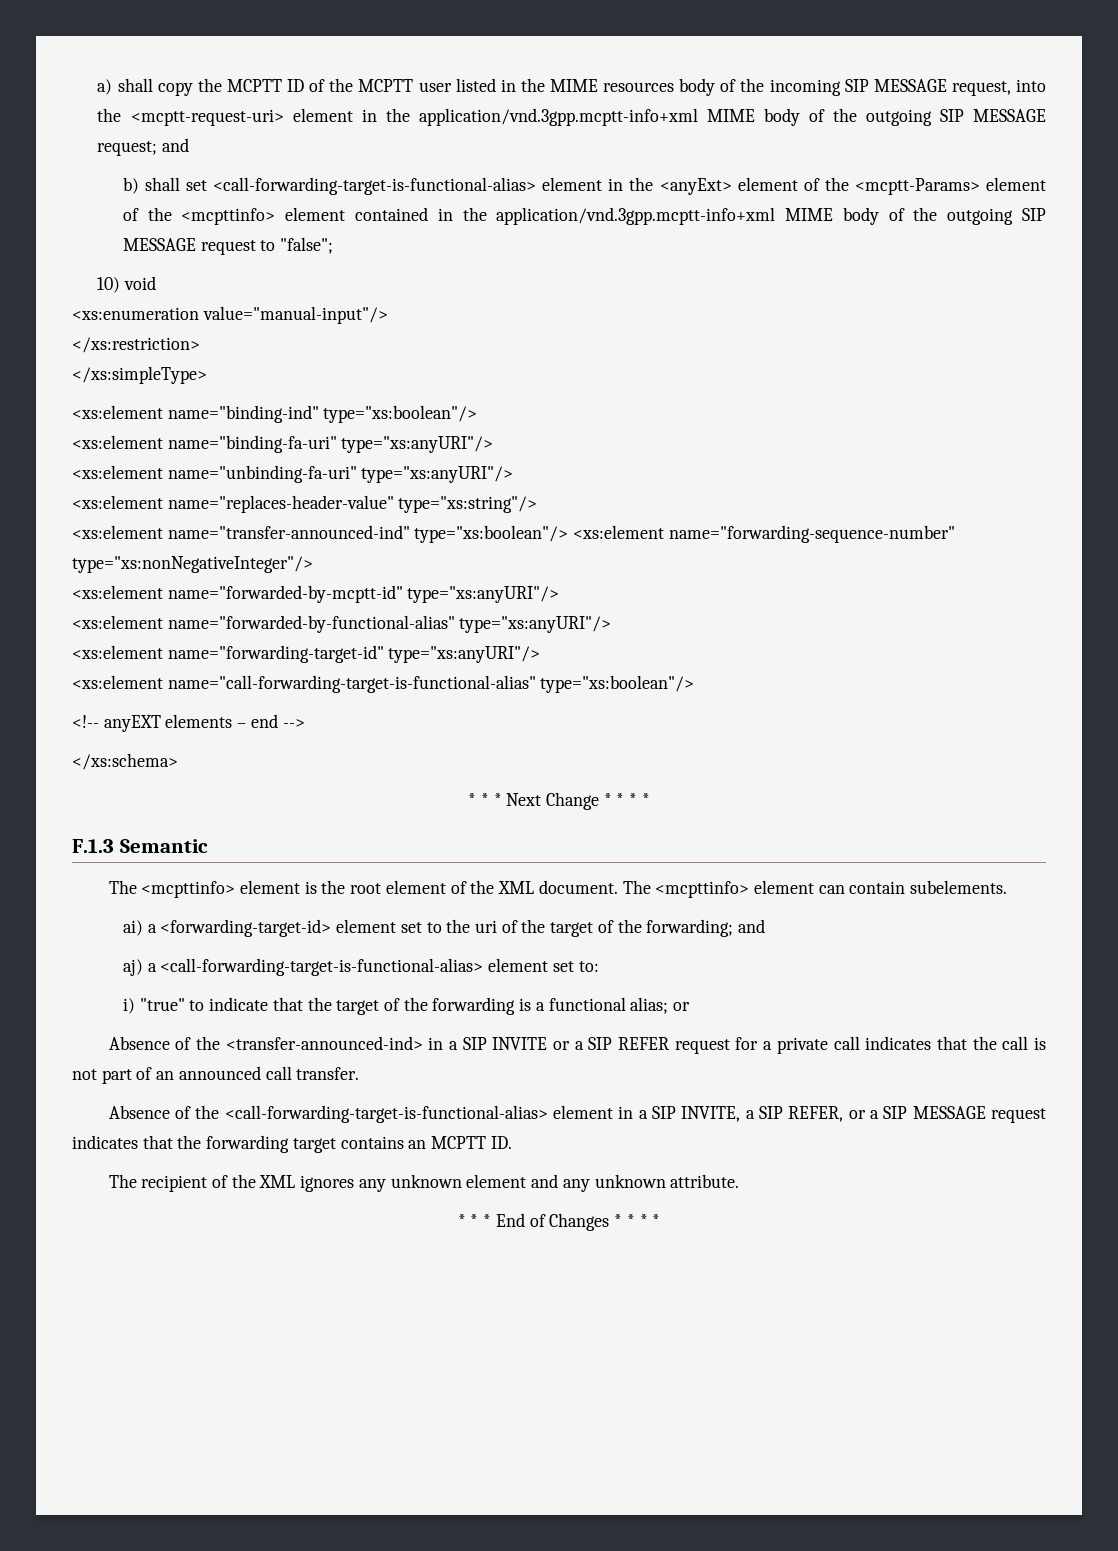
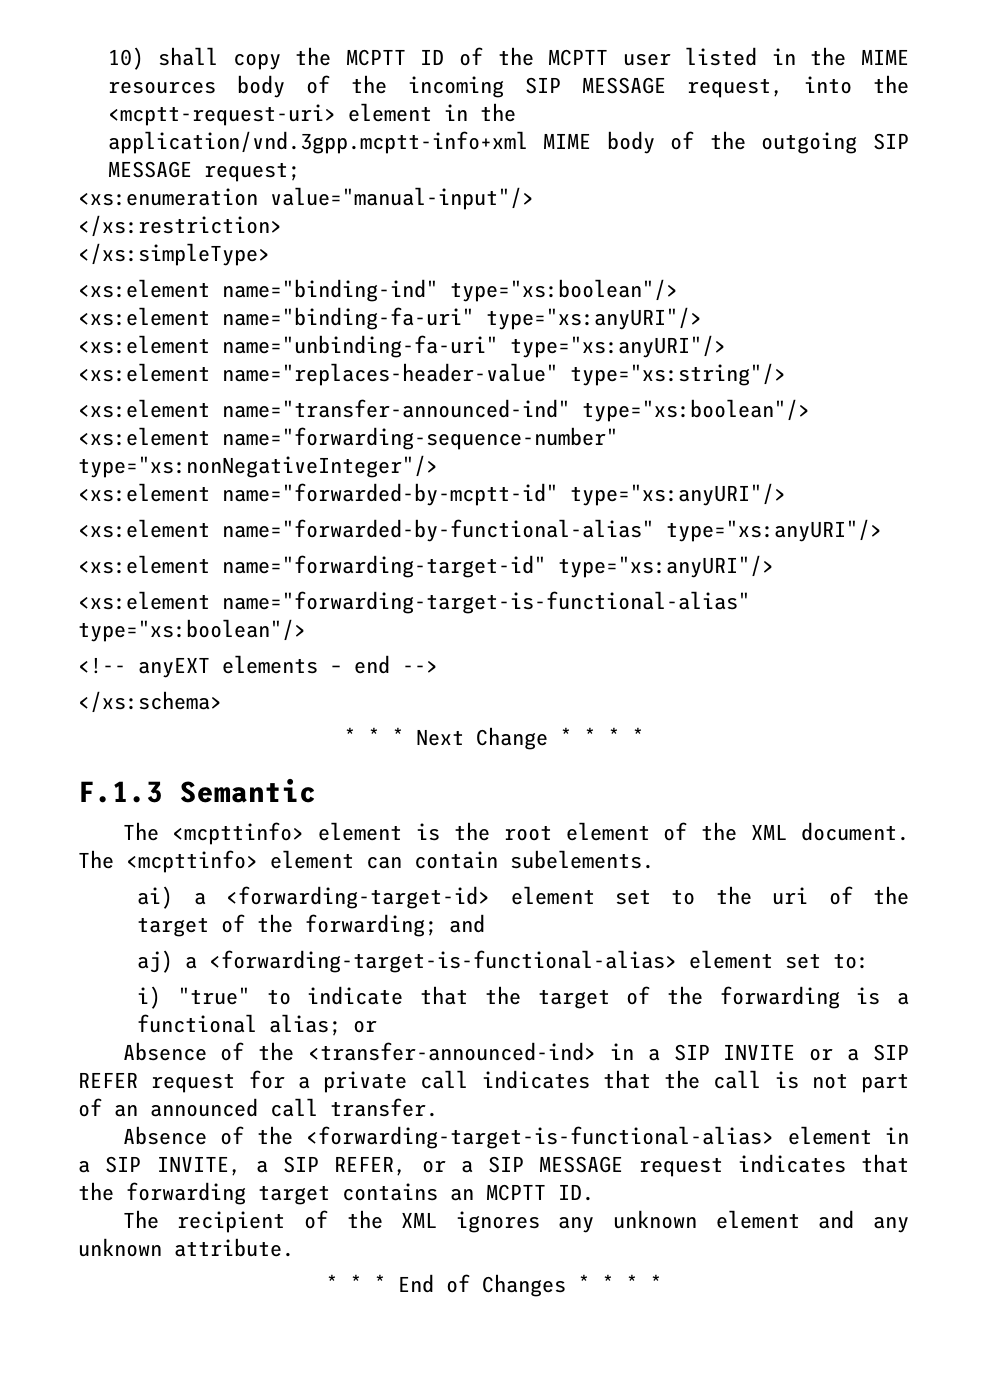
[97,79,113,95] a) -> [107,47,144,70] 10)
[162,138,190,152] [122,177,1046,195] [122,207,1046,225] [122,237,334,255] [97,276,157,293] and // b) shall set <call-forwarding-target-is-functional-alias> element in the <anyExt> element of the <mcptt-Params> element of the <mcpttinfo> element contained in the application/vnd.3gpp.mcptt-info+xml MIME body of the outgoing SIP MESSAGE request to "false"; // 10) void -> (300, 172) none
[167,675,536,693] name="call-forwarding-target-is-functional-alias" -> [222,591,750,614] name="forwarding-target-is-functional-alias"
[160,958,484,976] <call-forwarding-target-is-functional-alias> -> [209,950,678,973] <forwarding-target-is-functional-alias>
[224,1105,548,1123] <call-forwarding-target-is-functional-alias> -> [306,1126,775,1149] <forwarding-target-is-functional-alias>

